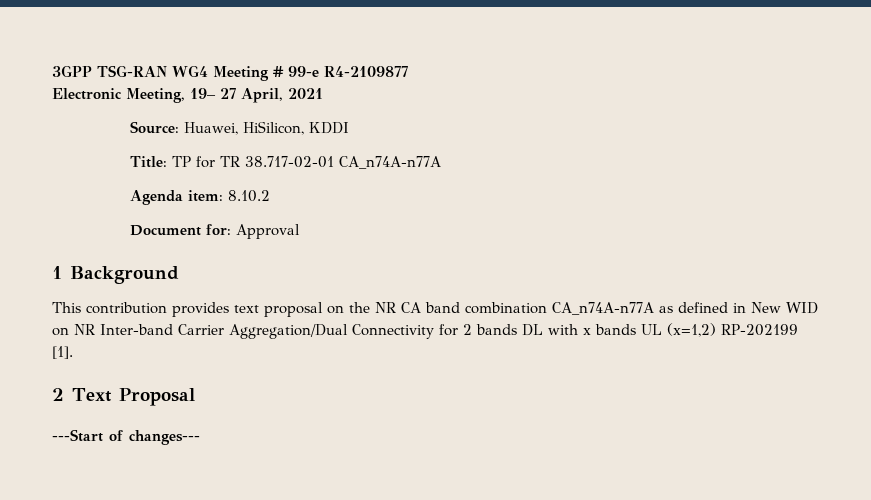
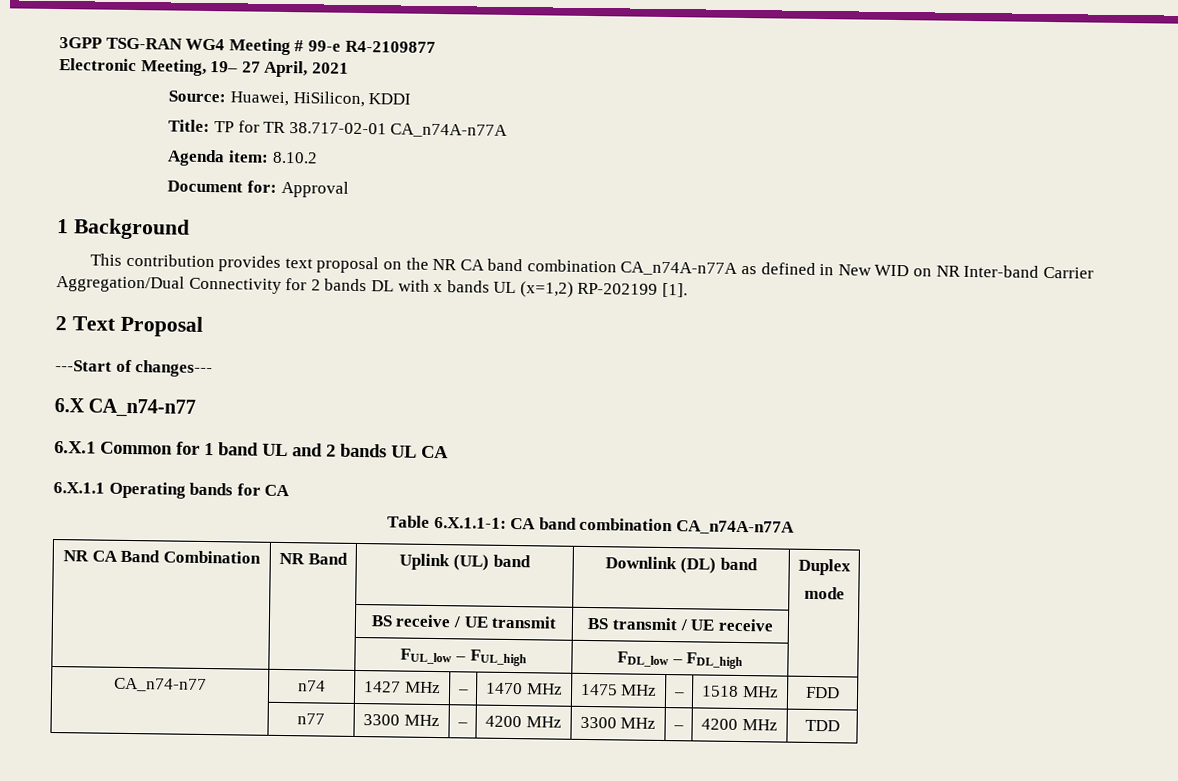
(200, 437) none -> [54,398,197,418] [54,441,449,459] [53,481,291,499] [387,515,795,535] [63,549,261,564] [279,552,348,565] [399,553,531,571] [605,556,758,574] [797,558,851,576] [803,586,845,600] [370,614,558,629] [587,617,774,632] [400,648,527,667] [616,651,744,670] [114,677,207,693] [298,680,326,692] [364,681,441,694] [457,689,469,694] [486,682,563,695] [580,683,658,696] [673,692,685,697] [702,685,779,698] [805,686,840,699] [297,713,325,725] [363,714,440,727] [456,722,468,727] [485,715,562,728] [579,716,657,729] [672,725,684,730] [701,718,778,731] [804,719,840,732] // 6.X CA_n74-n77 // 6.X.1 Common for 1 band UL and 2 bands UL CA // 6.X.1.1 Operating bands for CA // Table 6.X.1.1-1: CA band combination CA_n74A-n77A // NR CA Band Combination | NR Band | Uplink (UL) band | Downlink (DL) band | Duplex // mode // | | BS receive / UE transmit | BS transmit / UE receive | // | | FUL_low – FUL_high | FDL_low – FDL_high | // CA_n74-n77 | n74 | 1427 MHz | – | 1470 MHz | 1475 MHz | – | 1518 MHz | FDD // | n77 | 3300 MHz | – | 4200 MHz | 3300 MHz | – | 4200 MHz | TDD

